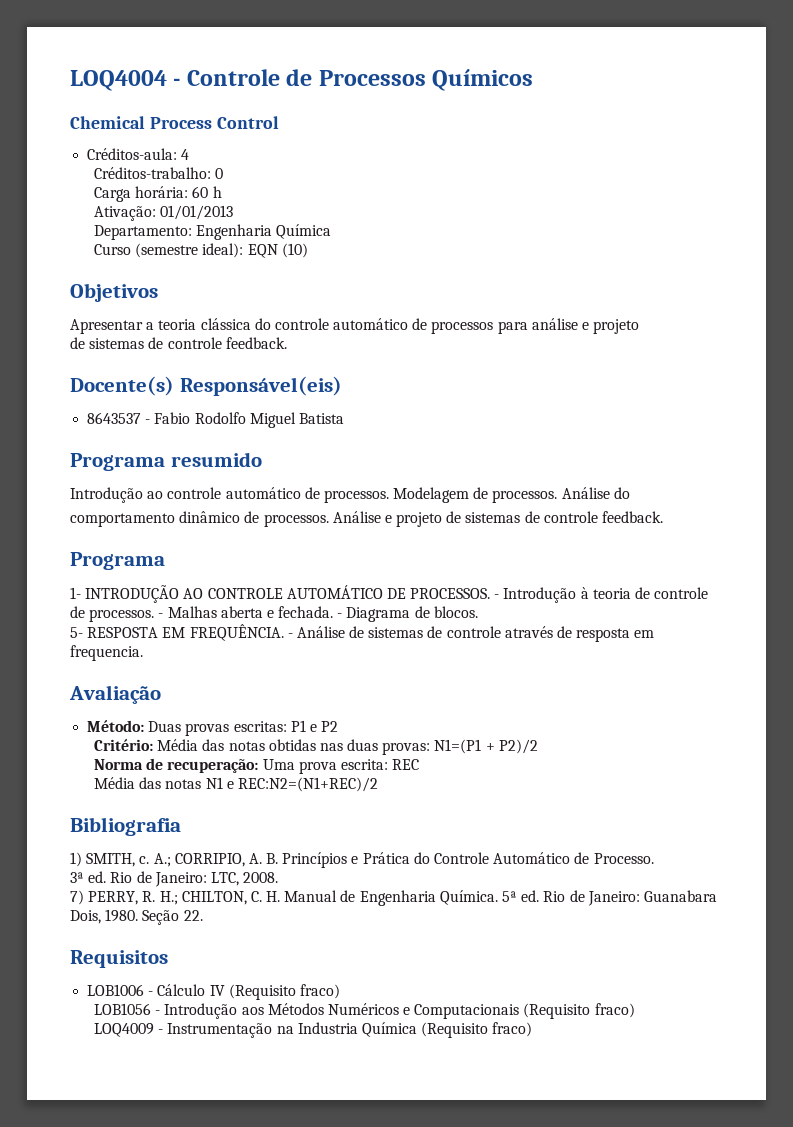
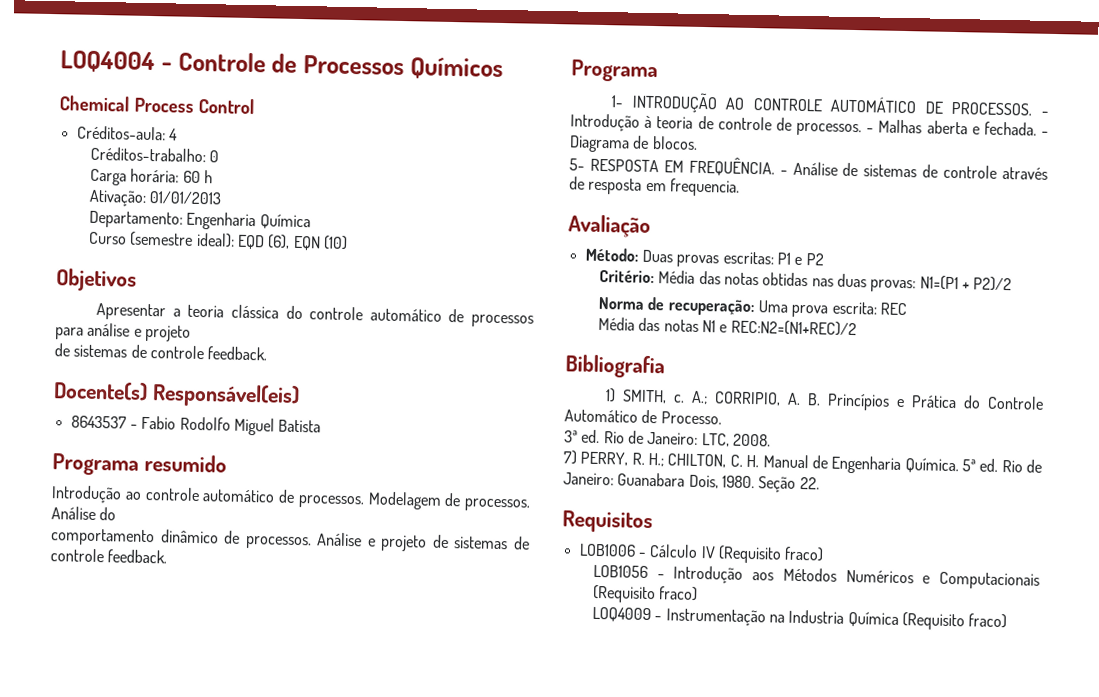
(244, 250) none -> [236,234,291,250] EQD (6),

